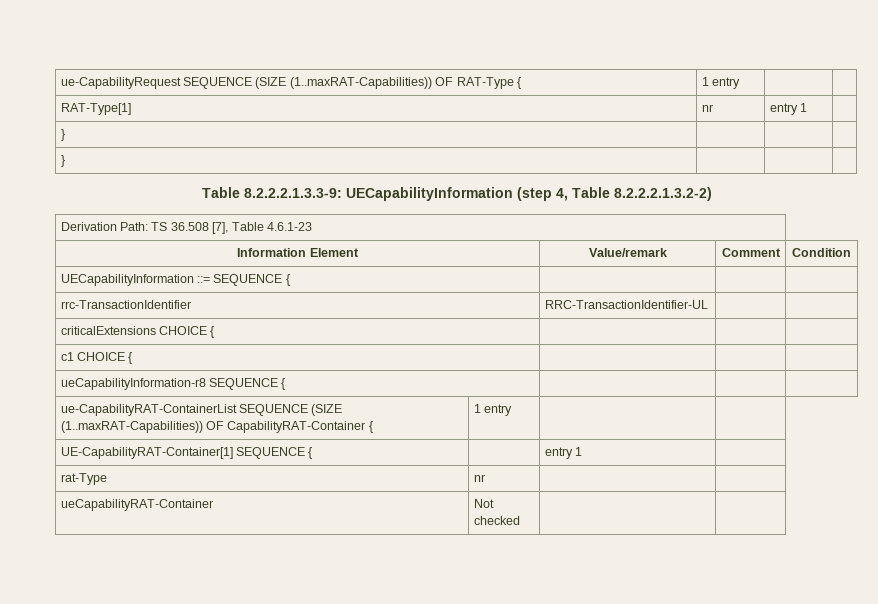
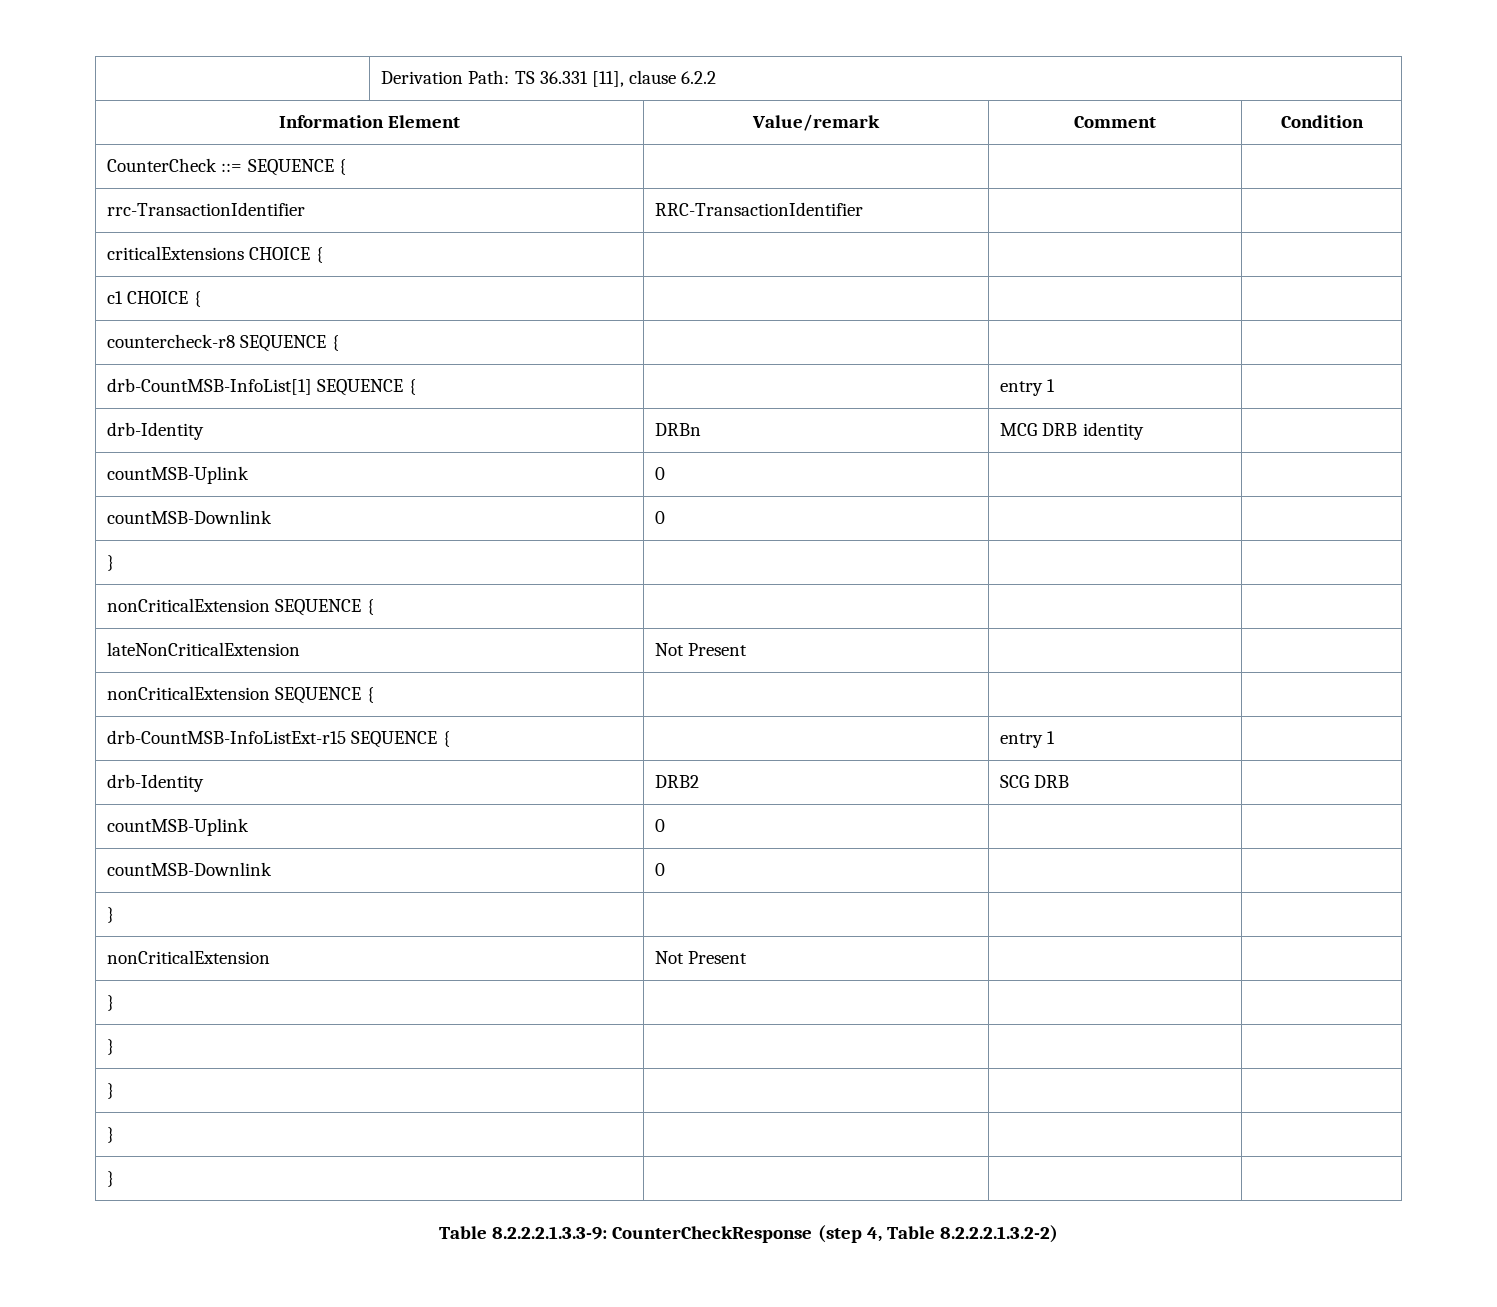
[60,77,521,89] [701,77,741,89] [60,103,131,115] [701,104,713,112] [769,103,808,115] [60,129,65,141] [60,155,65,167] [201,187,712,201] [60,222,312,234] ue-CapabilityRequest SEQUENCE (SIZE (1..maxRAT-Capabilities)) OF RAT-Type { | 1 entry | | // RAT-Type[1] | nr | entry 1 | // } | | | // } | | | // Table 8.2.2.2.1.3.3-9: UECapabilityInformation (step 4, Table 8.2.2.2.1.3.2-2) // Derivation Path: TS 36.508 [7], Table 4.6.1-23 -> [381,70,717,87] | Derivation Path: TS 36.331 [11], clause 6.2.2
[60,274,194,286] UECapabilityInformation -> [107,158,218,172] CounterCheck
[544,300,708,309] RRC-TransactionIdentifier-UL -> [655,202,864,216] RRC-TransactionIdentifier
[60,378,286,390] [60,404,343,416] [60,421,373,433] [473,404,513,416] [60,447,313,459] [544,447,583,459] [60,473,107,485] [473,474,485,482] [60,499,213,511] [473,499,494,508] [473,516,520,525] ueCapabilityInformation-r8 SEQUENCE { | | | // ue-CapabilityRAT-ContainerList SEQUENCE (SIZE (1..maxRAT-Capabilities)) OF CapabilityRAT-Container { | 1 entry | | // UE-CapabilityRAT-Container[1] SEQUENCE { | | entry 1 | // rat-Type | nr | | // ueCapabilityRAT-Container | Not checked | | -> [107,334,339,352] [107,378,416,396] [1000,379,1056,396] [107,422,205,440] [655,423,702,436] [1000,422,1144,440] [107,466,250,484] [655,467,666,480] [107,510,273,524] [655,511,666,524] [107,555,115,571] [107,598,374,616] [107,642,301,656] [655,643,748,656] [107,686,374,704] [107,730,450,748] [1000,731,1056,748] [107,774,205,792] [655,775,700,788] [1000,775,1070,788] [107,818,250,836] [655,819,666,832] [107,862,273,876] [655,863,666,876] [107,907,115,923] [107,950,271,964] [655,951,748,964] [107,995,115,1011] [107,1039,115,1055] [107,1083,115,1099] [107,1127,115,1143] [107,1171,115,1187] [439,1225,1058,1243] countercheck-r8 SEQUENCE { | | | // drb-CountMSB-InfoList[1] SEQUENCE { | | entry 1 | // drb-Identity | DRBn | MCG DRB identity | // countMSB-Uplink | 0 | | // countMSB-Downlink | 0 | | // } | | | // nonCriticalExtension SEQUENCE { | | | // lateNonCriticalExtension | Not Present | | // nonCriticalExtension SEQUENCE { | | | // drb-CountMSB-InfoListExt-r15 SEQUENCE { | | entry 1 | // drb-Identity | DRB2 | SCG DRB | // countMSB-Uplink | 0 | | // countMSB-Downlink | 0 | | // } | | | // nonCriticalExtension | Not Present | | // } | | | // } | | | // } | | | // } | | | // } | | | // Table 8.2.2.2.1.3.3-9: CounterCheckResponse (step 4, Table 8.2.2.2.1.3.2-2)

